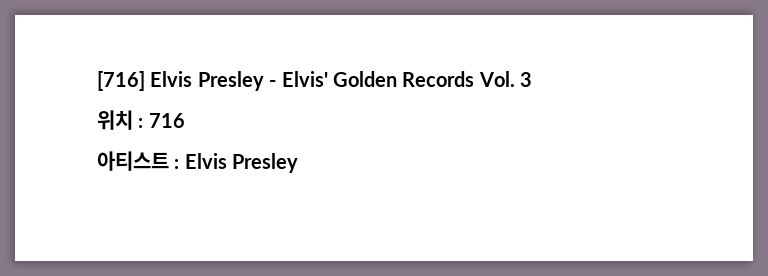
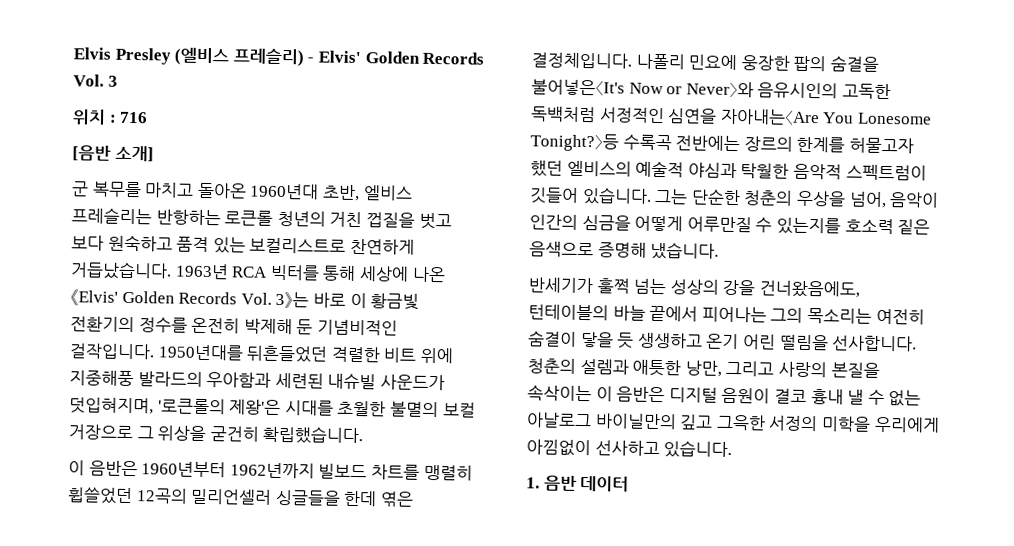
[97,71,264,91] [716] Elvis Presley -> [73,47,304,67] Elvis Presley (엘비스 프레슬리)
[97,151,299,173] 아티스트 : Elvis Presley -> [72,145,154,162] [71,181,413,202] [71,207,452,230] [71,234,415,255] [70,261,446,283] [70,289,420,310] [70,316,398,336] [69,343,453,364] [69,370,445,391] [69,397,476,418] [68,424,364,445] [68,460,473,481] [67,487,414,507] [531,52,879,72] [531,79,891,100] [531,106,932,125] [530,134,914,154] [530,160,927,181] [529,186,940,209] [529,214,931,235] [529,241,720,260] [528,277,860,298] [528,304,925,325] [528,330,918,352] [527,358,880,378] [527,384,922,407] [526,412,940,433] [526,439,733,459] [526,475,630,492] [음반 소개] // 군 복무를 마치고 돌아온 1960년대 초반, 엘비스 프레슬리는 반항하는 로큰롤 청년의 거친 껍질을 벗고 보다 원숙하고 품격 있는 보컬리스트로 찬연하게 거듭났습니다. 1963년 RCA 빅터를 통해 세상에 나온《Elvis' Golden Records Vol. 3》는 바로 이 황금빛 전환기의 정수를 온전히 박제해 둔 기념비적인 걸작입니다. 1950년대를 뒤흔들었던 격렬한 비트 위에 지중해풍 발라드의 우아함과 세련된 내슈빌 사운드가 덧입혀지며, '로큰롤의 제왕'은 시대를 초월한 불멸의 보컬 거장으로 그 위상을 굳건히 확립했습니다. // 이 음반은 1960년부터 1962년까지 빌보드 차트를 맹렬히 휩쓸었던 12곡의 밀리언셀러 싱글들을 한데 엮은 결정체입니다. 나폴리 민요에 웅장한 팝의 숨결을 불어넣은〈It's Now or Never〉와 음유시인의 고독한 독백처럼 서정적인 심연을 자아내는〈Are You Lonesome Tonight?〉등 수록곡 전반에는 장르의 한계를 허물고자 했던 엘비스의 예술적 야심과 탁월한 음악적 스펙트럼이 깃들어 있습니다. 그는 단순한 청춘의 우상을 넘어, 음악이 인간의 심금을 어떻게 어루만질 수 있는지를 호소력 짙은 음색으로 증명해 냈습니다. // 반세기가 훌쩍 넘는 성상의 강을 건너왔음에도, 턴테이블의 바늘 끝에서 피어나는 그의 목소리는 여전히 숨결이 닿을 듯 생생하고 온기 어린 떨림을 선사합니다. 청춘의 설렘과 애틋한 낭만, 그리고 사랑의 본질을 속삭이는 이 음반은 디지털 음원이 결코 흉내 낼 수 없는 아날로그 바이닐만의 깊고 그윽한 서정의 미학을 우리에게 아낌없이 선사하고 있습니다. // 1. 음반 데이터

